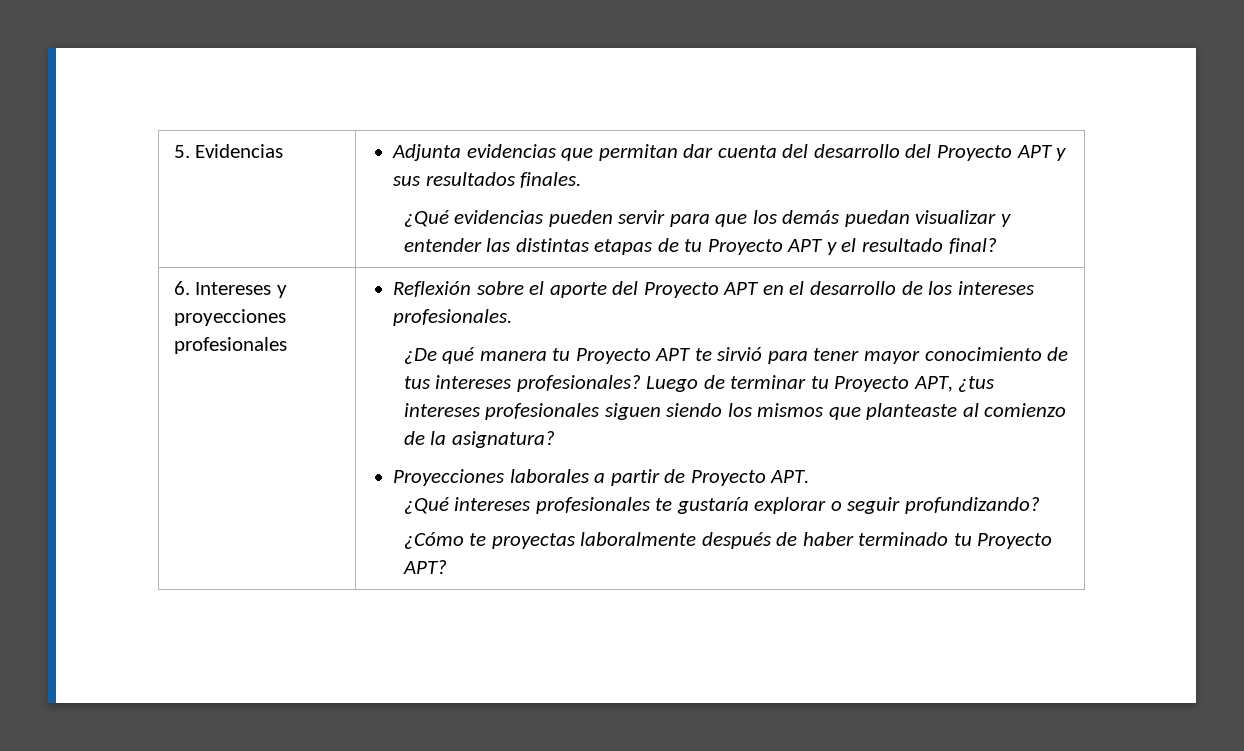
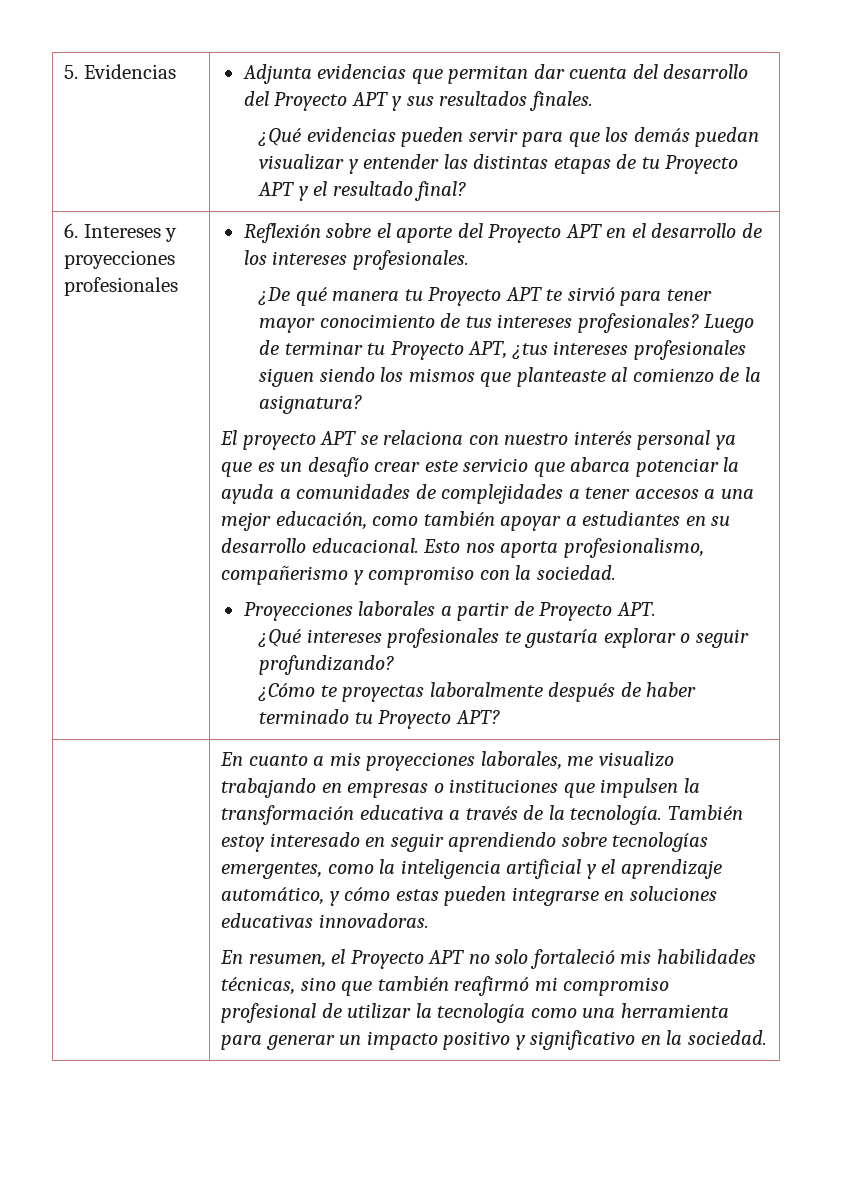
(555, 439) none -> [220,430,736,450] [221,457,740,477] [221,484,754,504] [221,511,731,531] [221,538,704,558] [221,565,616,585] // El proyecto APT se relaciona con nuestro interés personal ya que es un desafío crear este servicio que abarca potenciar la ayuda a comunidades de complejidades a tener accesos a una mejor educación, como también apoyar a estudiantes en su desarrollo educacional. Esto nos aporta profesionalismo, compañerismo y compromiso con la sociedad.
(447, 567) none -> [220,751,674,771] [221,778,700,798] [221,805,743,825] [221,832,709,852] [221,859,722,879] [221,886,717,906] [221,913,429,928] [220,949,756,969] [221,976,670,996] [221,1003,729,1023] [221,1030,767,1050] // | En cuanto a mis proyecciones laborales, me visualizo trabajando en empresas o instituciones que impulsen la transformación educativa a través de la tecnología. También estoy interesado en seguir aprendiendo sobre tecnologías emergentes, como la inteligencia artificial y el aprendizaje automático, y cómo estas pueden integrarse en soluciones educativas innovadoras. // En resumen, el Proyecto APT no solo fortaleció mis habilidades técnicas, sino que también reafirmó mi compromiso profesional de utilizar la tecnología como una herramienta para generar un impacto positivo y significativo en la sociedad.

